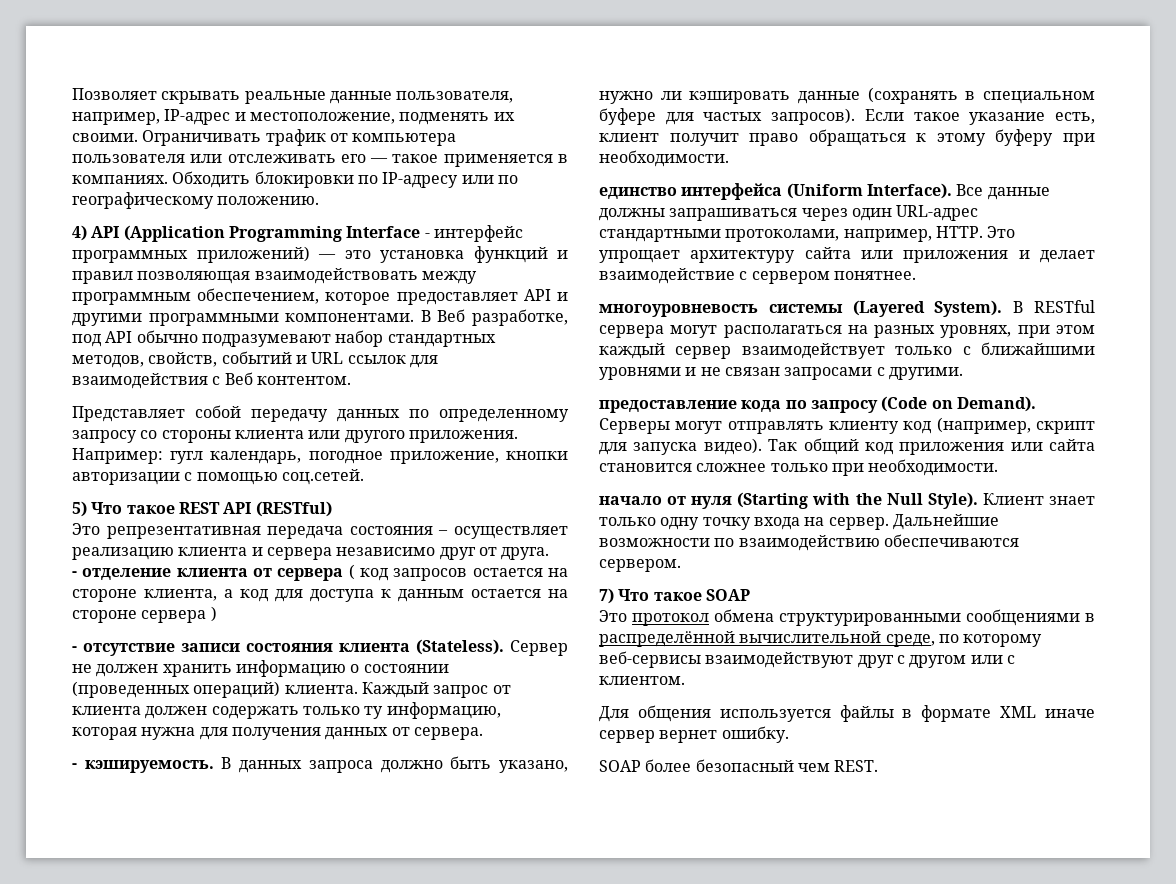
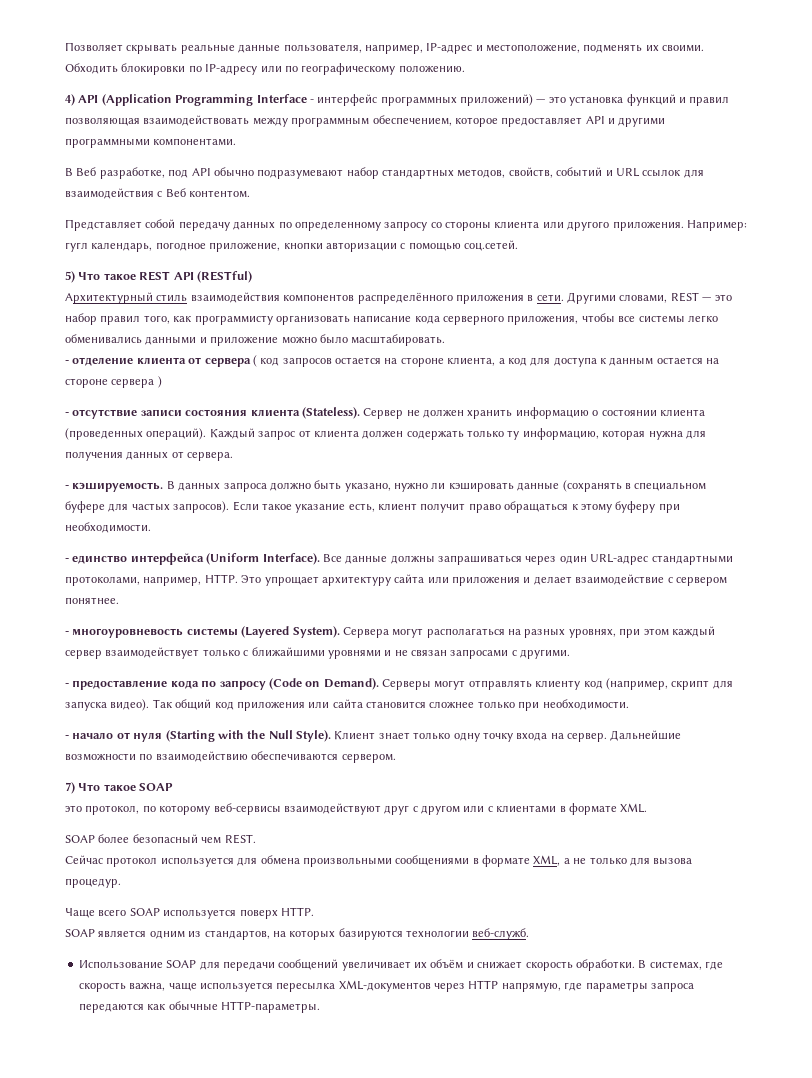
[142,129,457,146] [72,154,568,167] [72,175,168,184] Ограничивать трафик от компьютера пользователя или отслеживать его — такое применяется в компаниях. -> (705, 48) none
(415, 317) none -> (237, 142) //
[72,523,569,539] [72,547,550,560] Это репрезентативная передача состояния – осуществляет реализацию клиента и сервера независимо друг от друга. -> [65,292,732,304] [65,313,718,325] [65,334,446,346] Архитектурный стиль взаимодействия компонентов распределённого приложения в сети. Другими словами, REST — это набор правил того, как программисту организовать написание кода серверного приложения, чтобы все системы легко обменивались данными и приложение можно было масштабировать.
[72,681,358,698] (проведенных операций) клиента. -> [659,409,705,416] [65,428,207,440] клиента (проведенных операций).
(729, 158) none -> [65,558,69,562] -
(916, 275) none -> [65,631,69,635] -
[1013,300,1095,313] [599,325,664,338] В RESTful сервера -> [342,627,389,638] Сервера
(963, 373) none -> [65,683,69,687] -
(999, 467) none -> [65,735,69,739] -
[599,609,1095,626] [599,631,935,647] Это протокол обмена структурированными сообщениями в распределённой вычислительной среде, -> [65,805,140,815] это протокол,
[599,676,685,685] [599,705,1095,722] [599,726,789,743] клиентом. // Для общения используется файлы в формате XML иначе сервер вернет ошибку. -> [496,803,648,815] клиентами в формате XML.
(879, 766) none -> [65,855,693,867] [65,878,121,888] [65,907,314,919] [65,928,530,940] [78,959,723,971] [78,980,694,992] [78,1001,320,1013] // Сейчас протокол используется для обмена произвольными сообщениями в формате XML, а не только для вызова процедур. // Чаще всего SOAP используется поверх HTTP. // SOAP является одним из стандартов, на которых базируются технологии веб-служб. // Использование SOAP для передачи сообщений увеличивает их объём и снижает скорость обработки. В системах, где скорость важна, чаще используется пересылка XML-документов через HTTP напрямую, где параметры запроса передаются как обычные HTTP-параметры.

